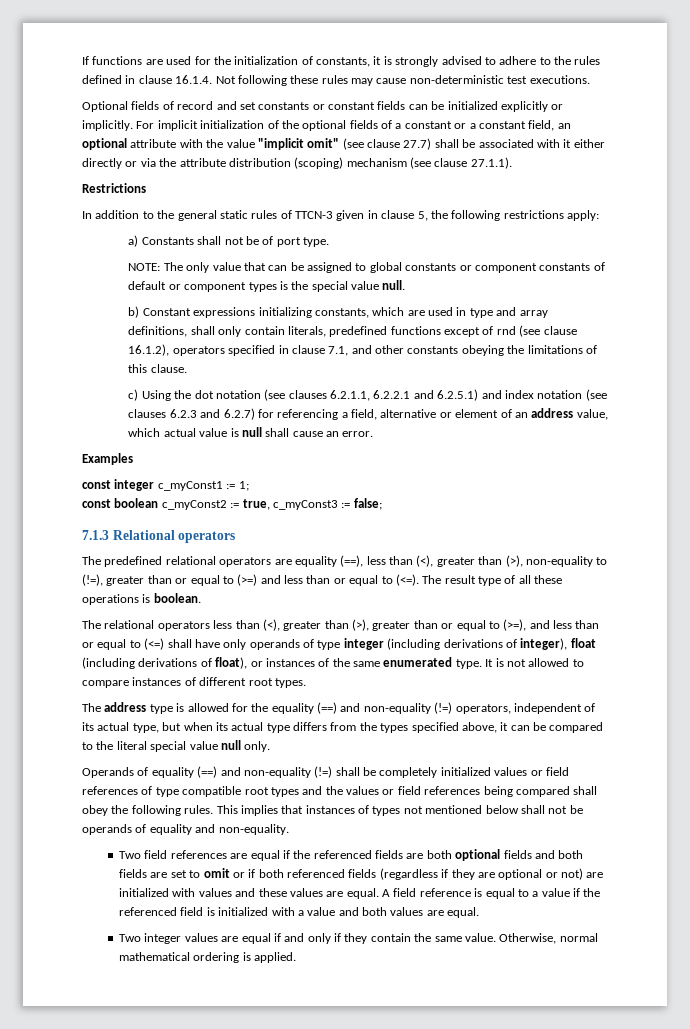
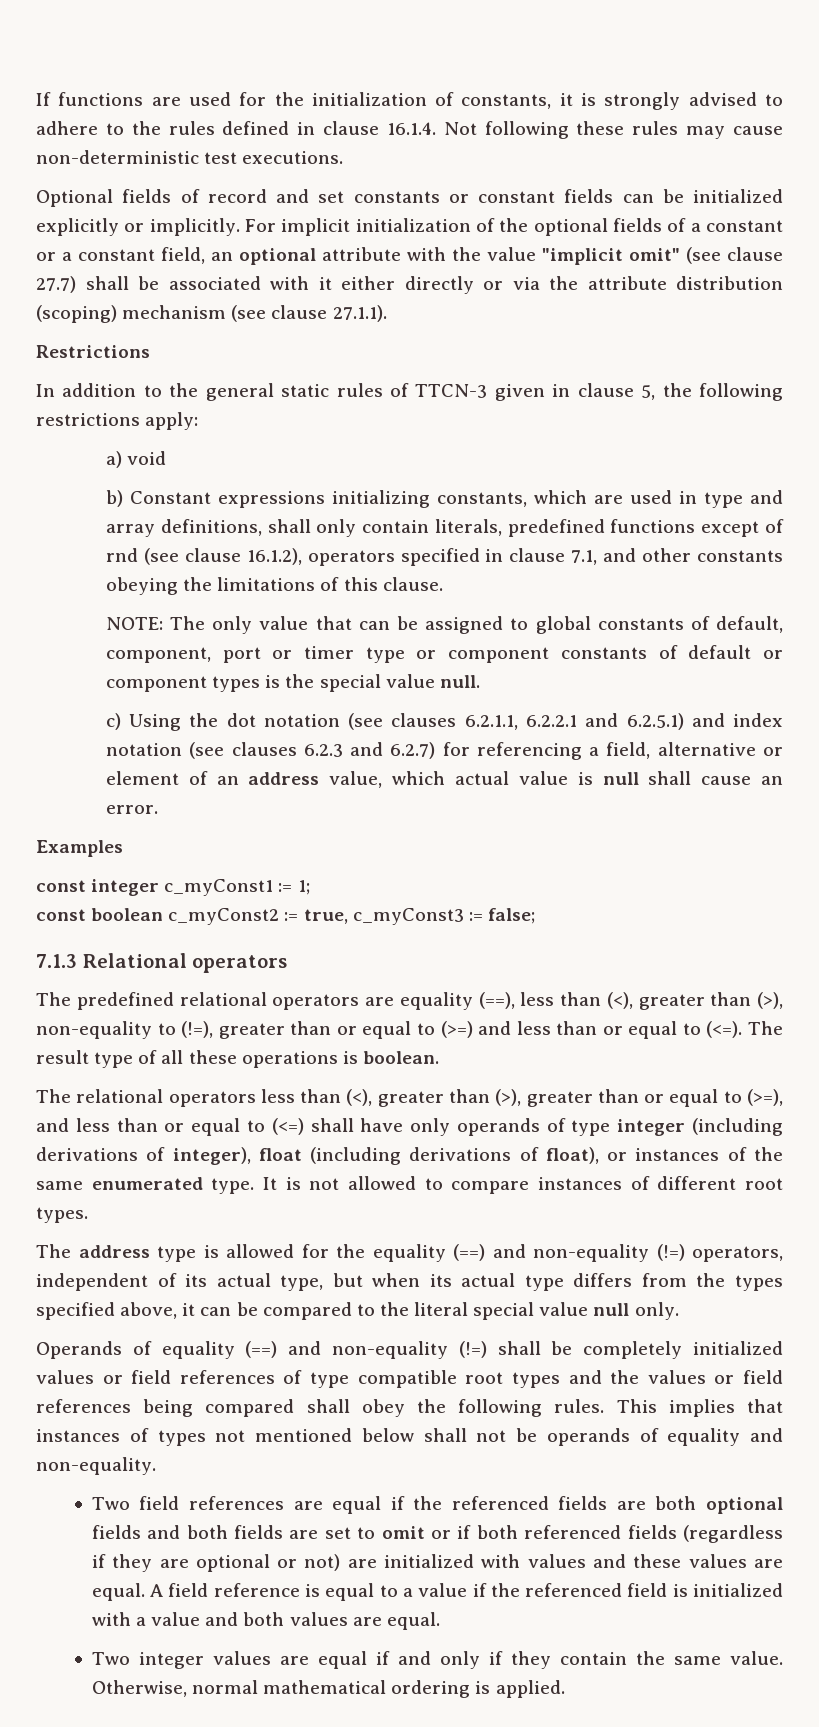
[141,236,330,247] [128,262,605,273] [128,280,406,292] Constants shall not be of port type. // NOTE: The only value that can be assigned to global constants or component constants of default or component types is the special value null. -> [127,451,167,465] void
(187, 368) none -> [105,616,784,634] [105,645,783,663] [105,674,480,692] // NOTE: The only value that can be assigned to global constants of default, component, port or timer type or component constants of default or component types is the special value null.

